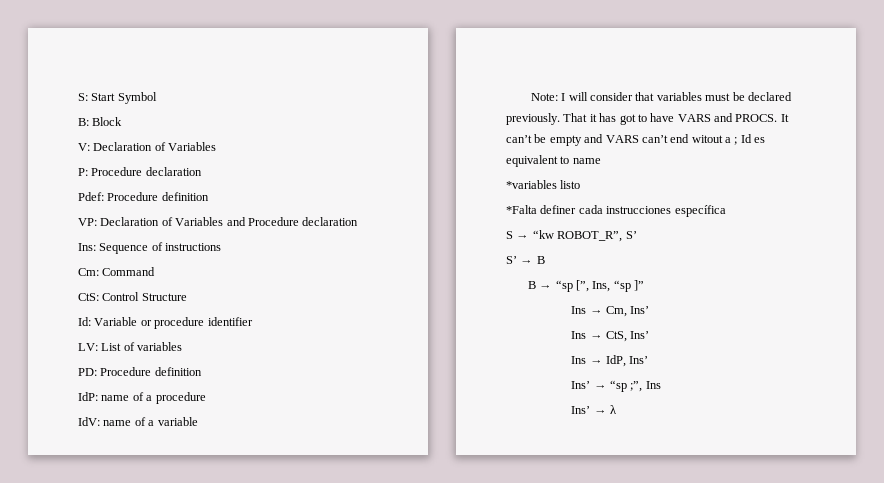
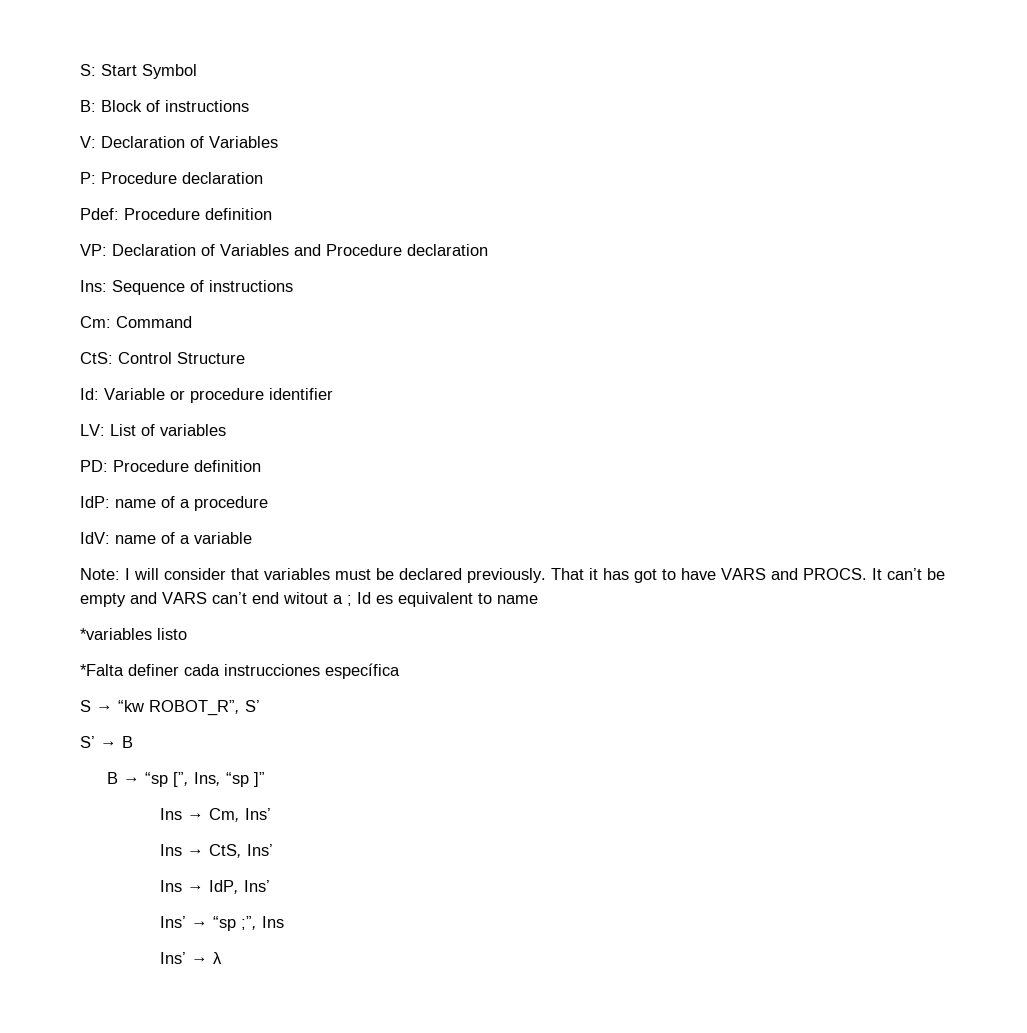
(123, 121) none -> [146,100,249,112] of instructions

